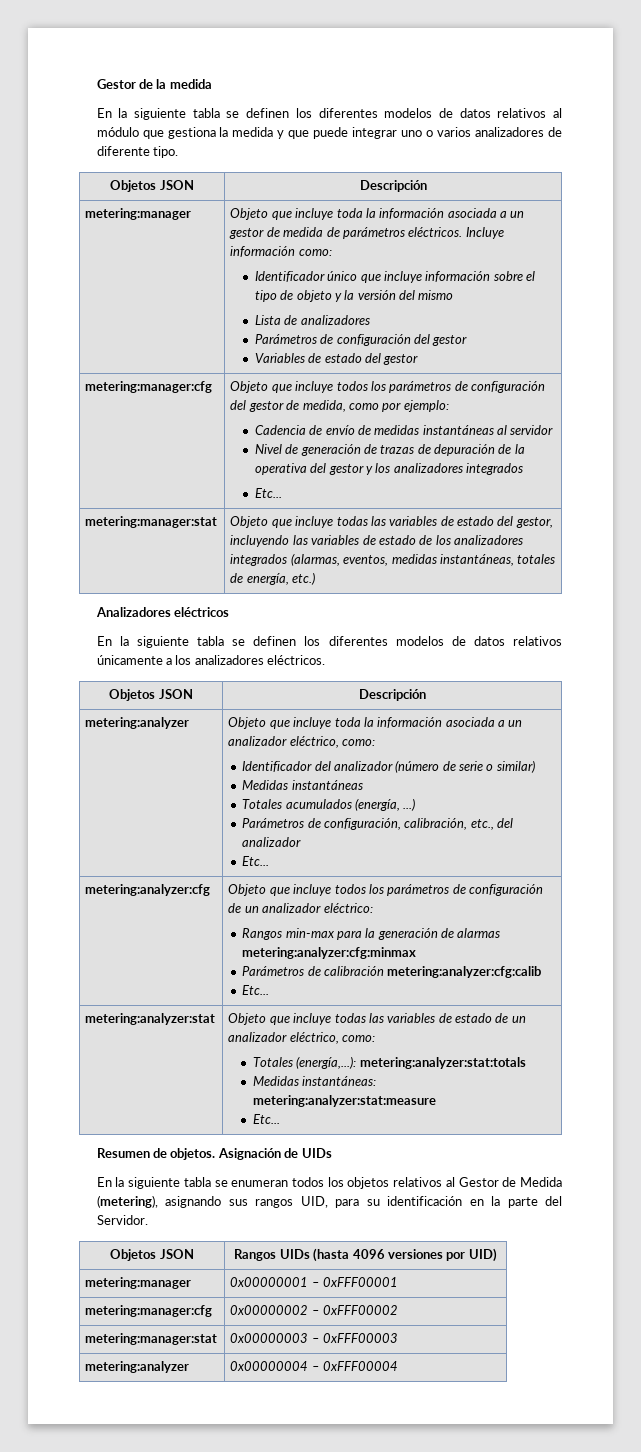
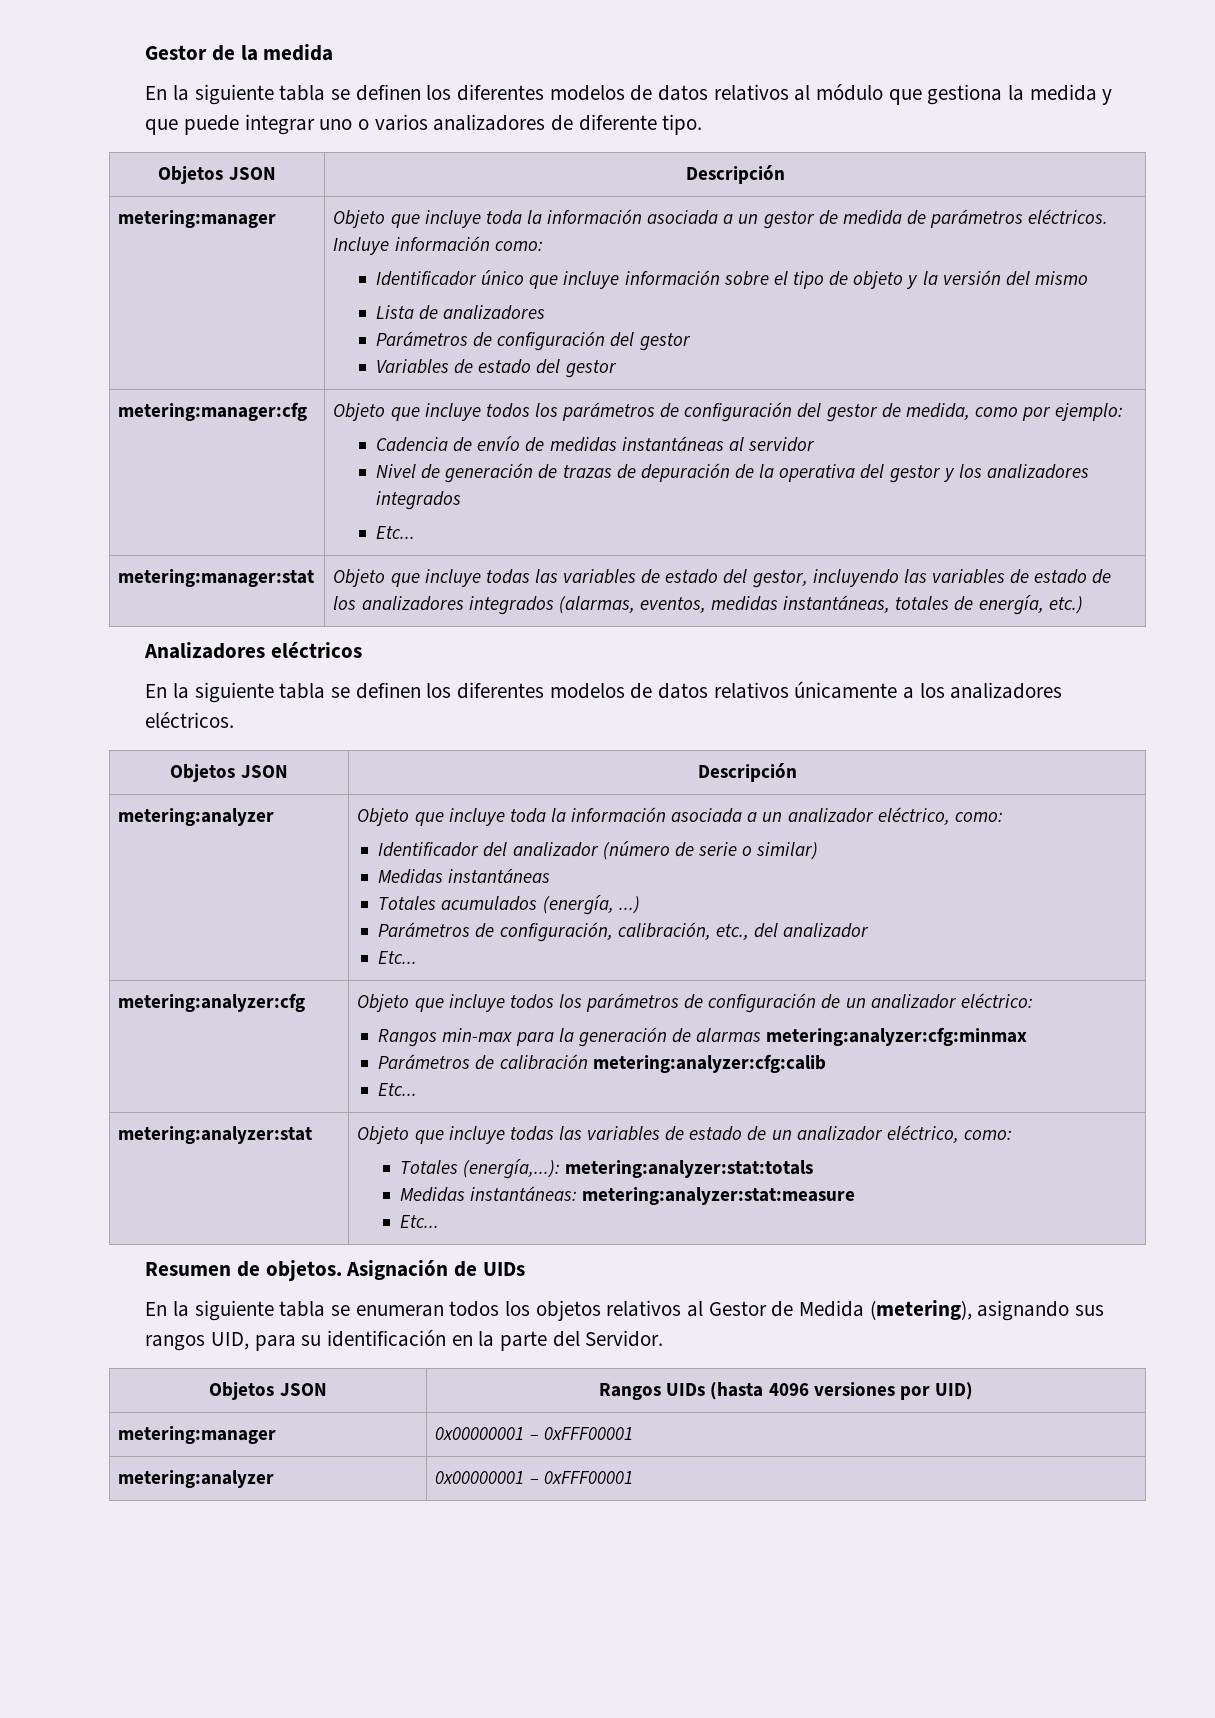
[85,1305,213,1317] [230,1305,399,1315] [85,1333,218,1345] [230,1333,399,1343] [85,1361,190,1373] [230,1361,399,1371] metering:manager:cfg | 0x00000002 – 0xFFF00002 // metering:manager:stat | 0x00000003 – 0xFFF00003 // metering:analyzer | 0x00000004 – 0xFFF00004 -> [118,1470,275,1488] [435,1471,633,1484] metering:analyzer | 0x00000001 – 0xFFF00001

